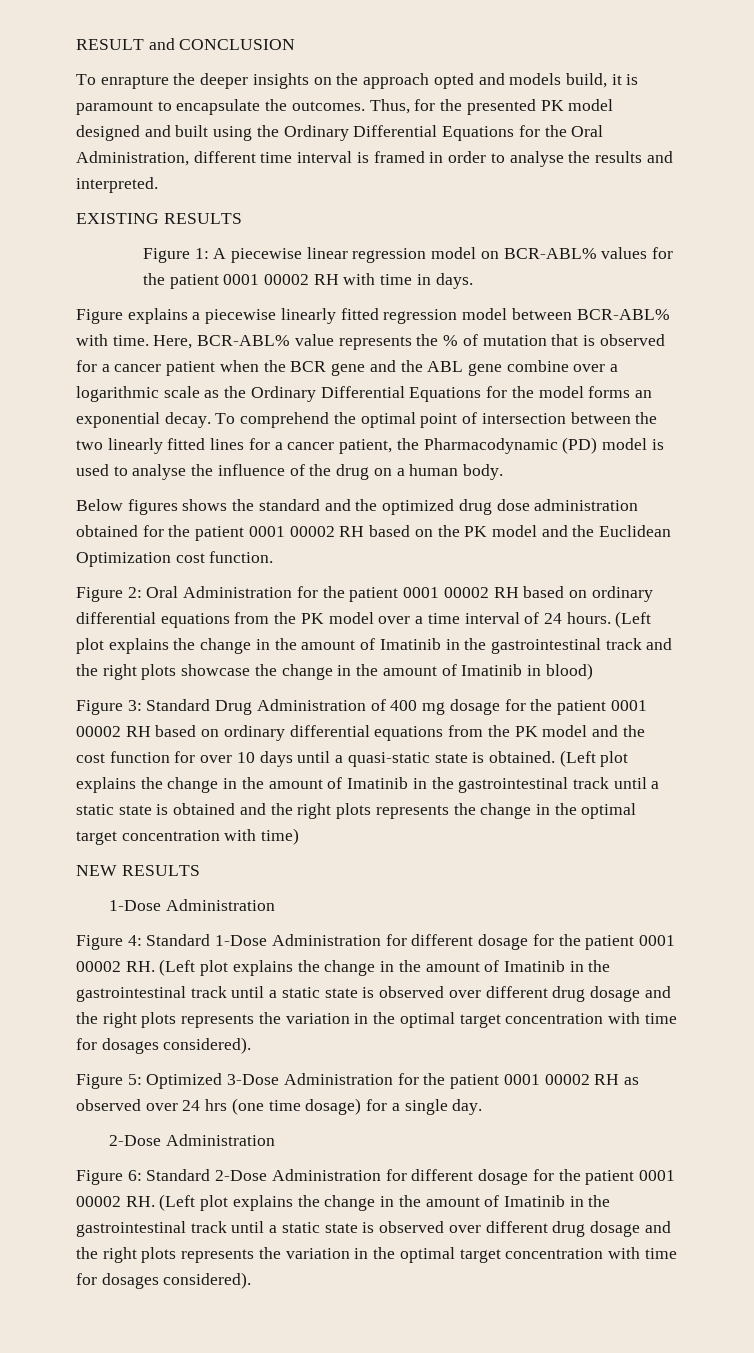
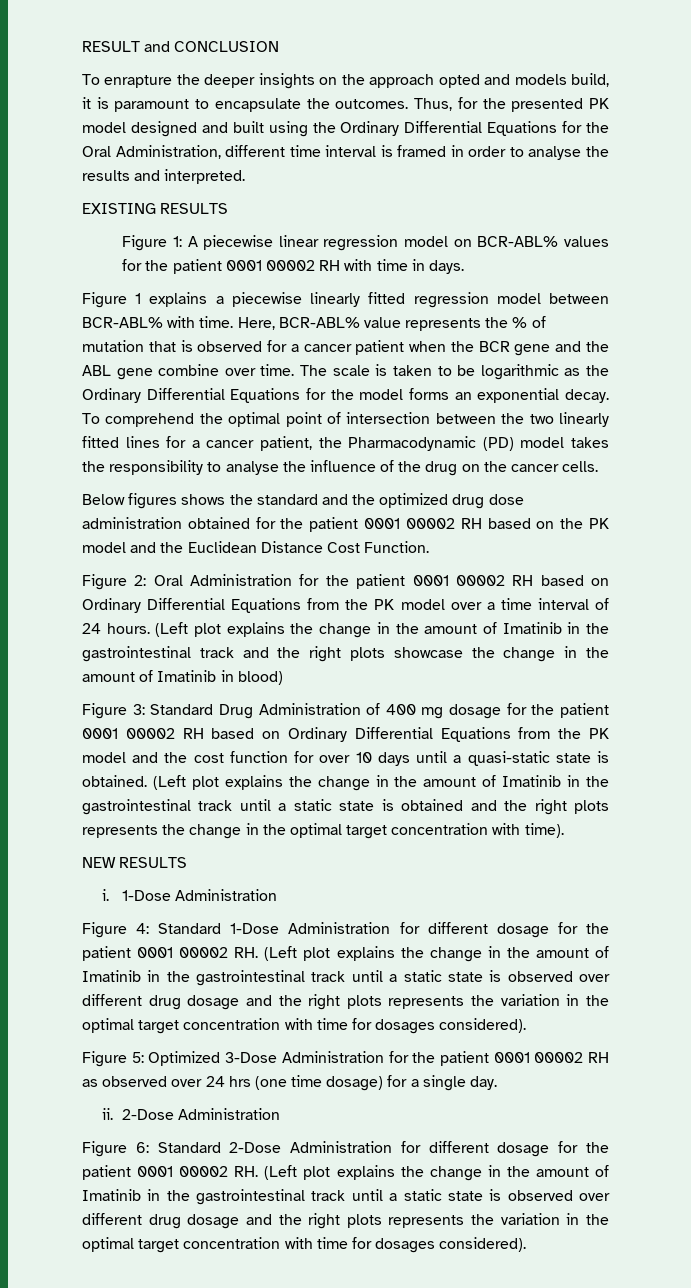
(123, 316) none -> [135,293,142,304] 1
[610,364,619,372] [76,386,200,402] a logarithmic scale -> [260,364,559,380] time. The scale is taken to be logarithmic
[651,439,664,450] [76,464,109,476] is used -> [571,437,609,448] [82,460,204,475] takes the responsibility
[396,464,503,480] a human body. -> [483,461,599,472] the cancer cells.
[76,551,274,567] Optimization cost function. -> [260,541,430,553] Distance Cost Function.
[591,586,653,602] [76,612,230,628] ordinary differential equations -> [82,598,302,613] Ordinary Differential Equations
[223,725,444,741] ordinary differential equations -> [288,727,511,742] Ordinary Differential Equations
[261,828,300,845] time) -> [524,823,564,838] time).
(200, 870) none -> [102,889,110,901] i.
(483, 1107) none -> [102,1108,114,1120] ii.

